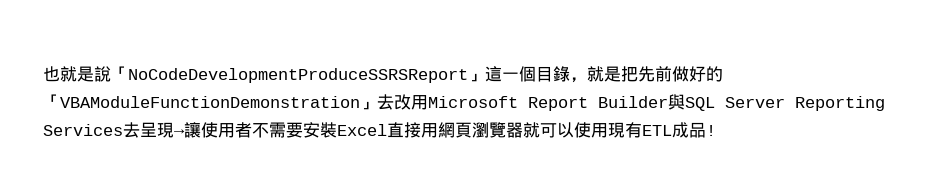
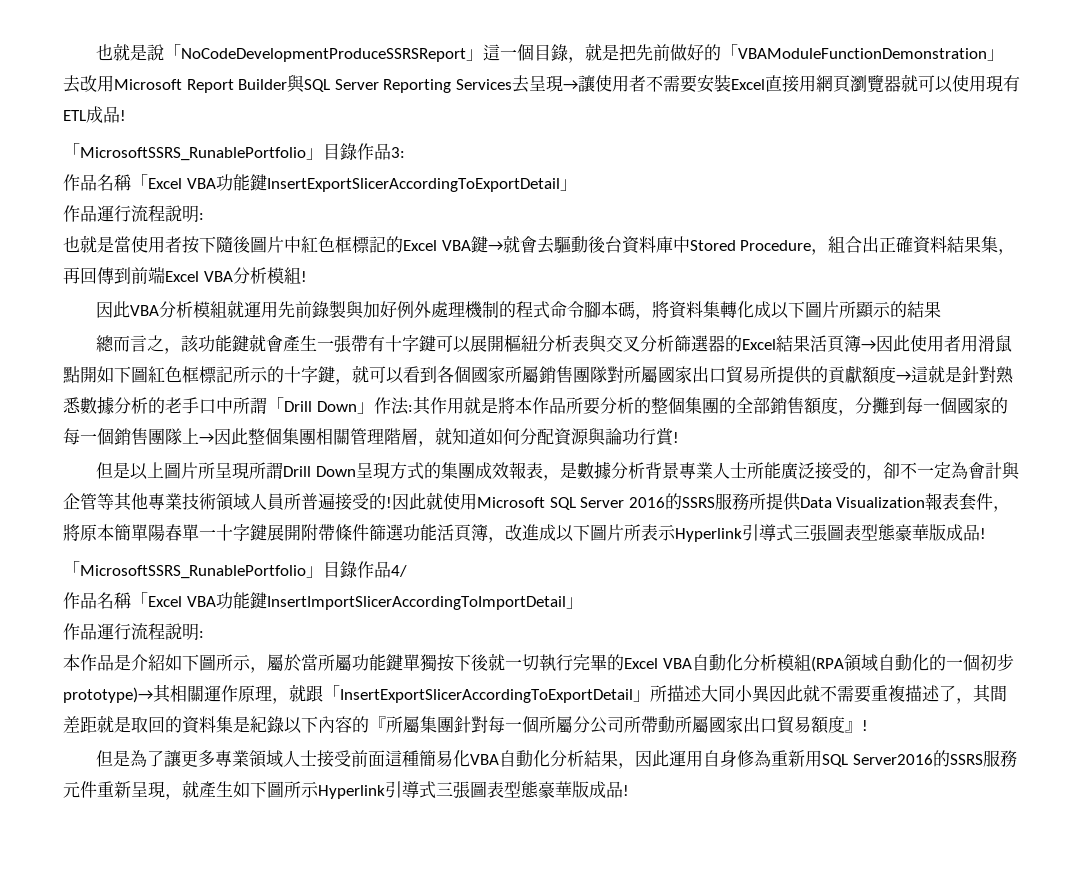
(716, 130) none -> [63,143,405,161] [63,174,577,192] [63,205,204,223] [63,235,1016,255] [63,266,307,284] [96,300,942,320] [96,334,1013,354] [63,365,1014,385] [63,396,1008,416] [63,427,679,447] [96,461,1021,481] [63,492,1011,512] [63,524,986,543] [63,561,407,579] [63,592,583,610] [63,623,204,641] [63,653,1014,673] [63,684,1007,704] [63,715,868,734] [96,750,1018,769] [63,780,629,800] // 「MicrosoftSSRS_RunablePortfolio」目錄作品3: // 作品名稱「Excel VBA功能鍵InsertExportSlicerAccordingToExportDetail」 // 作品運行流程說明: // 也就是當使用者按下隨後圖片中紅色框標記的Excel VBA鍵→就會去驅動後台資料庫中Stored Procedure，組合出正確資料結果集，再回傳到前端Excel VBA分析模組! // 因此VBA分析模組就運用先前錄製與加好例外處理機制的程式命令腳本碼，將資料集轉化成以下圖片所顯示的結果 // 總而言之，該功能鍵就會產生一張帶有十字鍵可以展開樞紐分析表與交叉分析篩選器的Excel結果活頁簿→因此使用者用滑鼠點開如下圖紅色框標記所示的十字鍵，就可以看到各個國家所屬銷售團隊對所屬國家出口貿易所提供的貢獻額度→這就是針對熟悉數據分析的老手口中所謂「Drill Down」作法:其作用就是將本作品所要分析的整個集團的全部銷售額度，分攤到每一個國家的每一個銷售團隊上→因此整個集團相關管理階層，就知道如何分配資源與論功行賞! // 但是以上圖片所呈現所謂Drill Down呈現方式的集團成效報表，是數據分析背景專業人士所能廣泛接受的，卻不一定為會計與企管等其他專業技術領域人員所普遍接受的!因此就使用Microsoft SQL Server 2016的SSRS服務所提供Data Visualization報表套件，將原本簡單陽春單一十字鍵展開附帶條件篩選功能活頁簿，改進成以下圖片所表示Hyperlink引導式三張圖表型態豪華版成品! // 「MicrosoftSSRS_RunablePortfolio」目錄作品4/ // 作品名稱「Excel VBA功能鍵InsertImportSlicerAccordingToImportDetail」 // 作品運行流程說明: // 本作品是介紹如下圖所示，屬於當所屬功能鍵單獨按下後就一切執行完畢的Excel VBA自動化分析模組(RPA領域自動化的一個初步prototype)→其相關運作原理，就跟「InsertExportSlicerAccordingToExportDetail」所描述大同小異因此就不需要重複描述了，其間差距就是取回的資料集是紀錄以下內容的『所屬集團針對每一個所屬分公司所帶動所屬國家出口貿易額度』! // 但是為了讓更多專業領域人士接受前面這種簡易化VBA自動化分析結果，因此運用自身修為重新用SQL Server2016的SSRS服務元件重新呈現，就產生如下圖所示Hyperlink引導式三張圖表型態豪華版成品!

